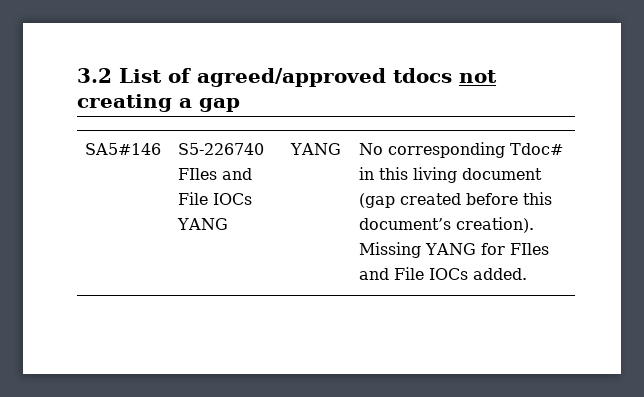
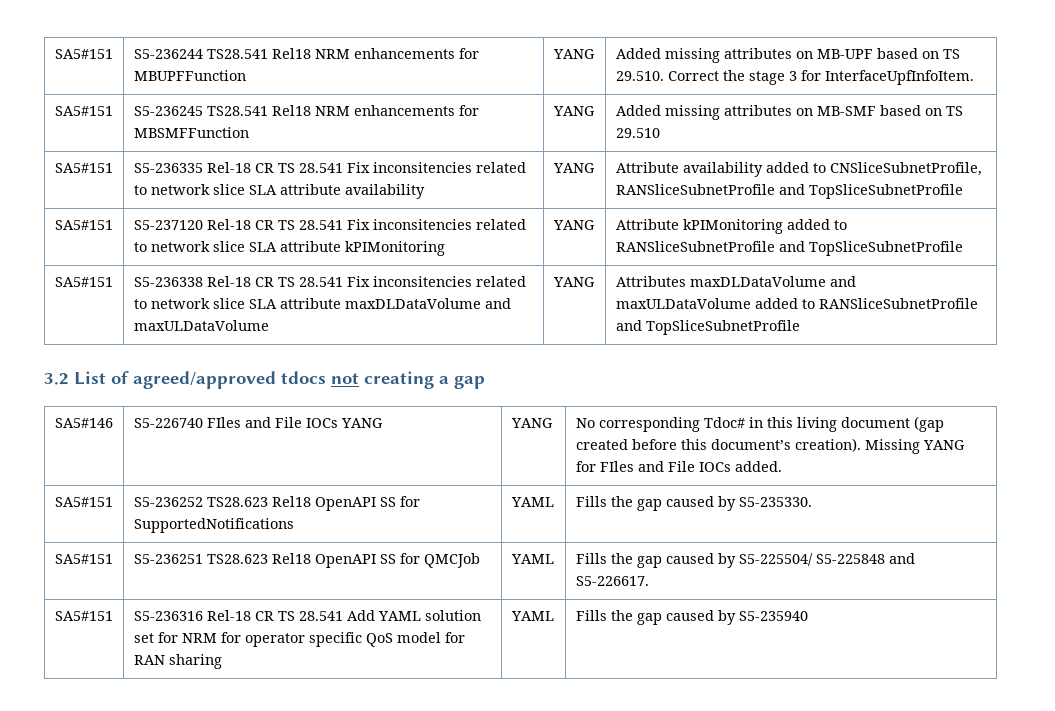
(77, 75) none -> [54,49,113,59] [133,48,479,59] [133,70,246,81] [552,49,595,59] [615,48,960,63] [615,70,974,85] [54,106,113,116] [133,105,479,116] [133,127,249,138] [552,106,595,116] [615,105,963,120] [615,128,660,138] [54,163,113,173] [133,162,526,173] [133,184,425,199] [552,163,595,173] [615,162,982,177] [615,184,963,199] [54,220,113,230] [133,219,526,230] [133,241,445,256] [552,220,595,230] [615,219,847,234] [615,241,963,256] [54,277,113,287] [133,276,526,287] [133,298,511,309] [133,320,269,331] [552,277,595,287] [615,276,856,287] [615,298,978,309] [615,320,800,335] SA5#151 | S5-236244 TS28.541 Rel18 NRM enhancements for MBUPFFunction | YANG | Added missing attributes on MB-UPF based on TS 29.510. Correct the stage 3 for InterfaceUpfInfoItem. // SA5#151 | S5-236245 TS28.541 Rel18 NRM enhancements for MBSMFFunction | YANG | Added missing attributes on MB-SMF based on TS 29.510 // SA5#151 | S5-236335 Rel-18 CR TS 28.541 Fix inconsitencies related to network slice SLA attribute availability | YANG | Attribute availability added to CNSliceSubnetProfile, RANSliceSubnetProfile and TopSliceSubnetProfile // SA5#151 | S5-237120 Rel-18 CR TS 28.541 Fix inconsitencies related to network slice SLA attribute kPIMonitoring | YANG | Attribute kPIMonitoring added to RANSliceSubnetProfile and TopSliceSubnetProfile // SA5#151 | S5-236338 Rel-18 CR TS 28.541 Fix inconsitencies related to network slice SLA attribute maxDLDataVolume and maxULDataVolume | YANG | Attributes maxDLDataVolume and maxULDataVolume added to RANSliceSubnetProfile and TopSliceSubnetProfile //
(528, 274) none -> [54,497,113,507] [133,496,420,511] [133,518,294,533] [510,497,554,507] [575,496,812,511] [54,554,113,564] [133,553,480,568] [510,554,554,564] [575,553,915,568] [575,576,649,586] [54,611,113,621] [133,610,481,621] [133,632,465,647] [133,654,222,669] [510,611,554,621] [575,610,808,625] // SA5#151 | S5-236252 TS28.623 Rel18 OpenAPI SS for SupportedNotifications | YAML | Fills the gap caused by S5-235330. // SA5#151 | S5-236251 TS28.623 Rel18 OpenAPI SS for QMCJob | YAML | Fills the gap caused by S5-225504/ S5-225848 and S5-226617. // SA5#151 | S5-236316 Rel-18 CR TS 28.541 Add YAML solution set for NRM for operator specific QoS model for RAN sharing | YAML | Fills the gap caused by S5-235940

